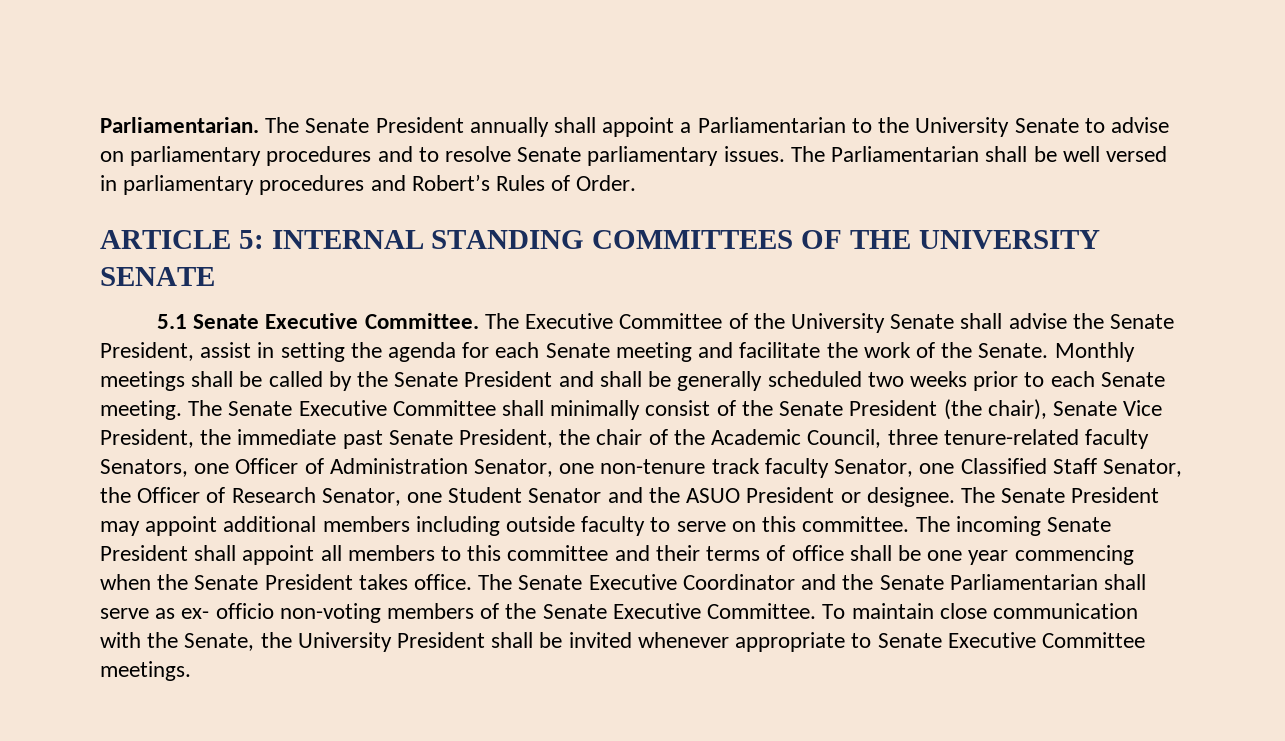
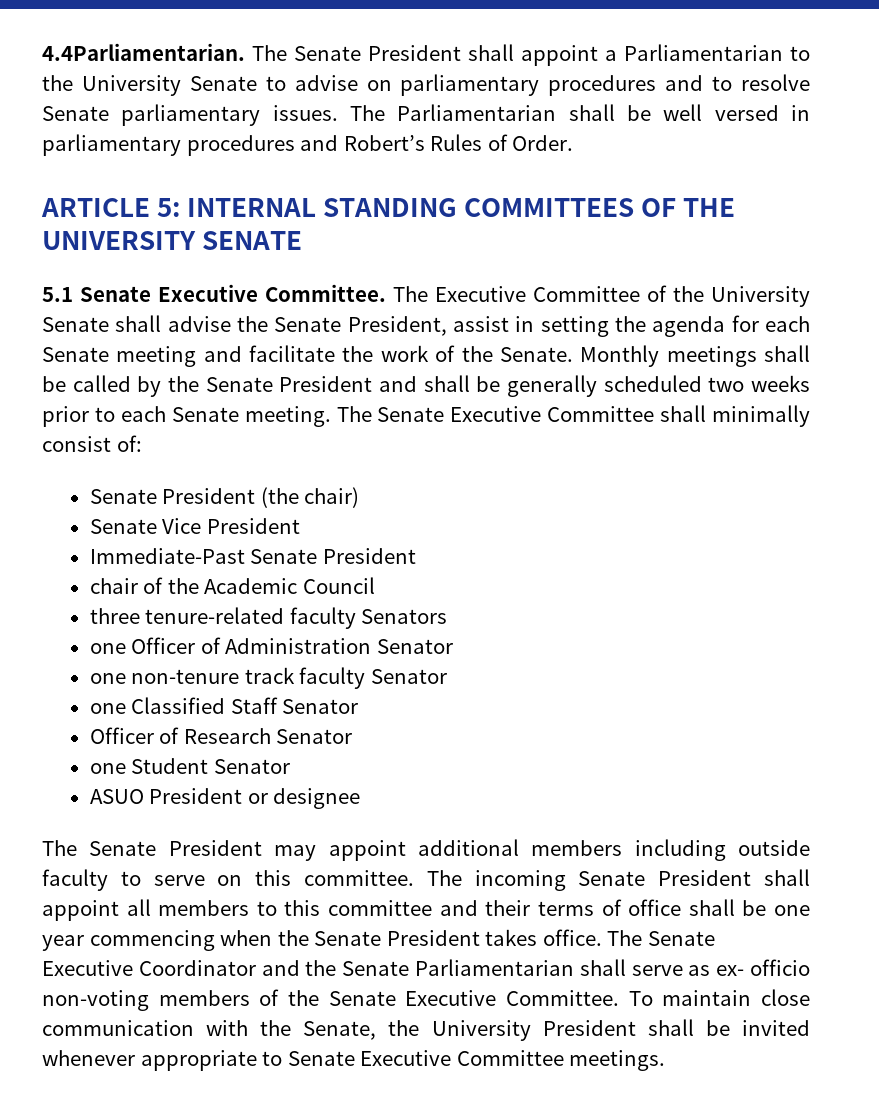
[100,117,549,137] Parliamentarian. The Senate President annually -> [42,43,461,61] 4.4Parliamentarian. The Senate President
[716,400,773,416] of the -> [116,435,142,452] of: //
[987,399,1047,420] chair), -> [304,487,360,508] chair) //
[100,429,591,449] President, the immediate past Senate President, the -> [206,518,300,534] [89,548,416,564] President // Immediate-Past Senate President //
[807,429,882,448] Council, -> [302,577,375,594] Council //
[100,459,188,477] Senators, -> [361,609,448,624] Senators //
[474,459,554,477] Senator, -> [376,639,453,654] Senator //
[834,459,914,477] Senator, -> [370,669,447,684] Senator //
[1102,459,1182,477] [100,487,131,503] Senator, the -> [282,699,359,714] Senator //
[321,488,401,506] Senator, -> [276,729,353,744] Senator //
[607,487,680,503] and the -> (290, 766) //
[866,487,955,507] designee. -> [273,788,361,809] designee //

